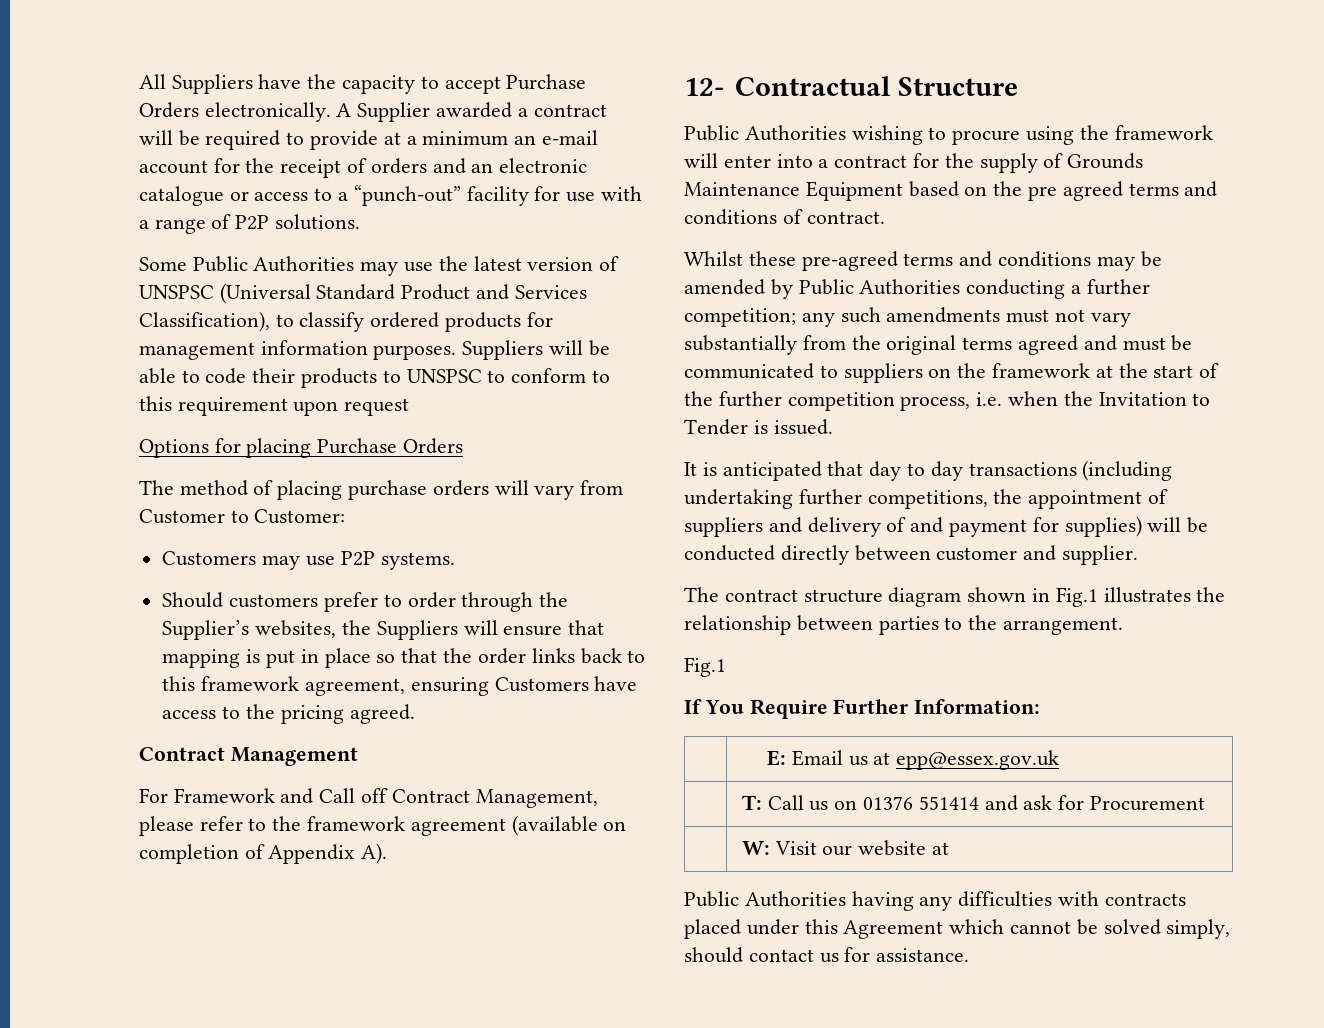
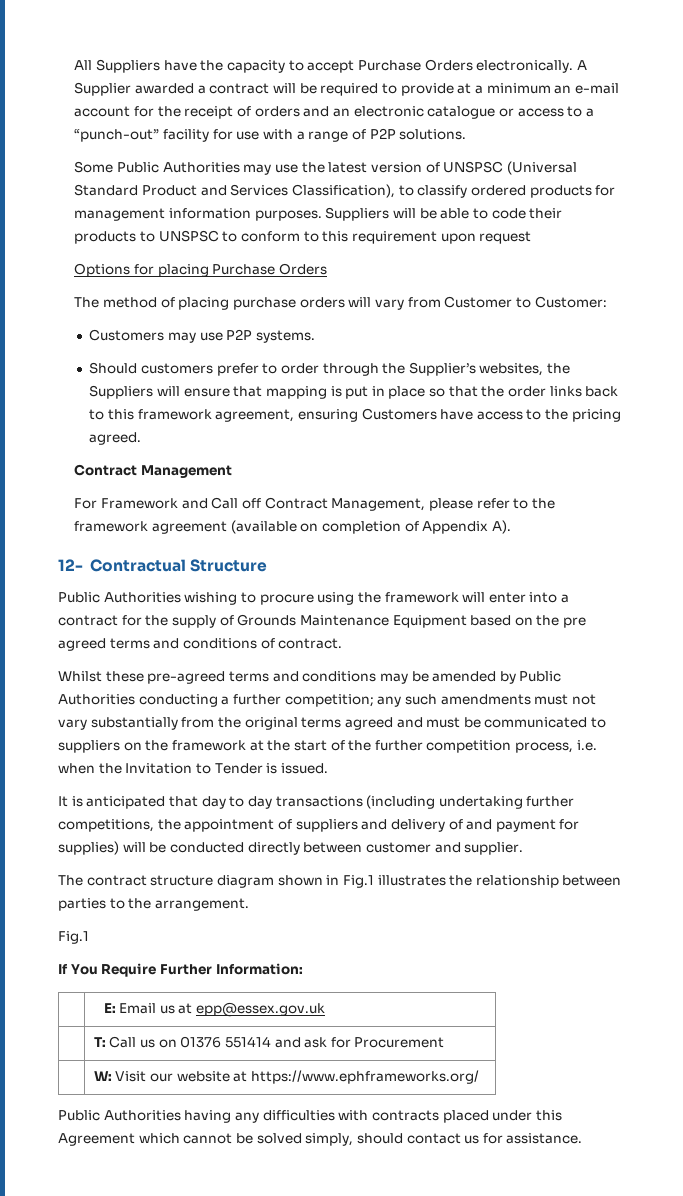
(950, 848) none -> [250,1070,479,1084] https://www.ephframeworks.org/

